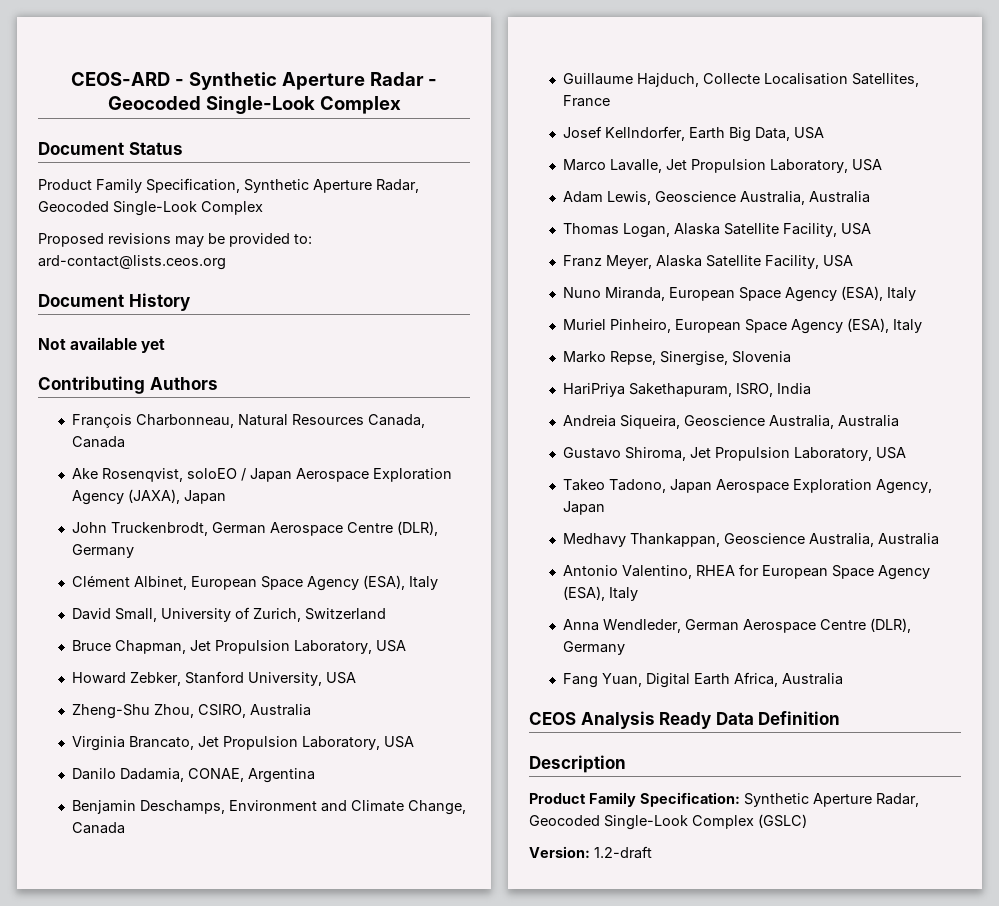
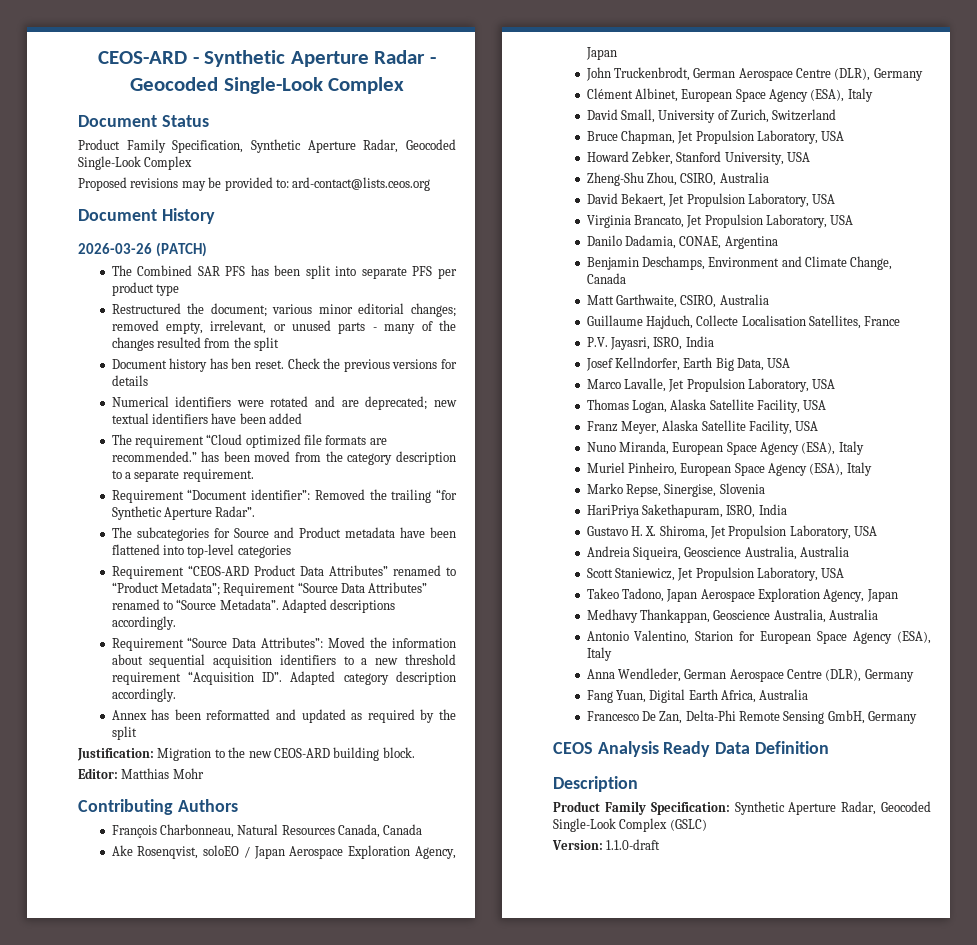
[38,337,166,353] Not available yet -> [78,242,208,257] [111,265,458,279] [111,282,179,296] [111,303,456,317] [111,320,457,334] [111,337,280,351] [111,358,457,372] [111,375,148,386] [111,396,458,410] [111,413,303,424] [111,434,387,448] [111,451,456,465] [111,469,254,482] [111,489,458,503] [111,506,256,520] [111,527,456,541] [111,544,291,558] [111,565,456,579] [111,582,428,596] [111,599,396,613] [111,616,176,630] [111,637,456,651] [111,654,456,668] [111,671,456,685] [111,688,176,702] [111,709,457,723] [111,726,137,740] [77,747,415,761] [78,768,204,779] 2026-03-26 (PATCH) // The Combined SAR PFS has been split into separate PFS per product type // Restructured the document; various minor editorial changes; removed empty, irrelevant, or unused parts - many of the changes resulted from the split // Document history has ben reset. Check the previous versions for details // Numerical identifiers were rotated and are deprecated; new textual identifiers have been added // The requirement “Cloud optimized file formats are recommended.” has been moved from the category description to a separate requirement. // Requirement “Document identifier”: Removed the trailing “for Synthetic Aperture Radar”. // The subcategories for Source and Product metadata have been flattened into top-level categories // Requirement “CEOS-ARD Product Data Attributes” renamed to “Product Metadata”; Requirement “Source Data Attributes” renamed to “Source Metadata”. Adapted descriptions accordingly. // Requirement “Source Data Attributes”: Moved the information about sequential acquisition identifiers to a new threshold requirement “Acquisition ID”. Adapted category description accordingly. // Annex has been reformatted and updated as required by the split // Justification: Migration to the new CEOS-ARD building block. // Editor: Matthias Mohr
[72,489,181,505] Agency (JAXA), -> [415,846,456,859] Agency,
(312, 710) none -> [586,193,836,207] // David Bekaert, Jet Propulsion Laboratory, USA
(126, 828) none -> [586,294,769,308] // Matt Garthwaite, CSIRO, Australia
(611, 101) none -> [586,336,714,350] // P.V. Jayasri, ISRO, India
[563,191,871,205] // Adam Lewis, Geoscience Australia, Australia -> (836, 384) none
(812, 389) none -> [586,525,878,539] // Gustavo H. X. Shiroma, Jet Propulsion Laboratory, USA
[563,447,687,461] Gustavo Shiroma, -> [586,568,675,581] Scott Staniewicz,
[696,565,736,576] RHEA -> [695,631,734,641] Starion
(844, 679) none -> [586,710,918,724] // Francesco De Zan, Delta-Phi Remote Sensing GmbH, Germany
[594,846,652,859] 1.2-draft -> [606,839,661,850] 1.1.0-draft

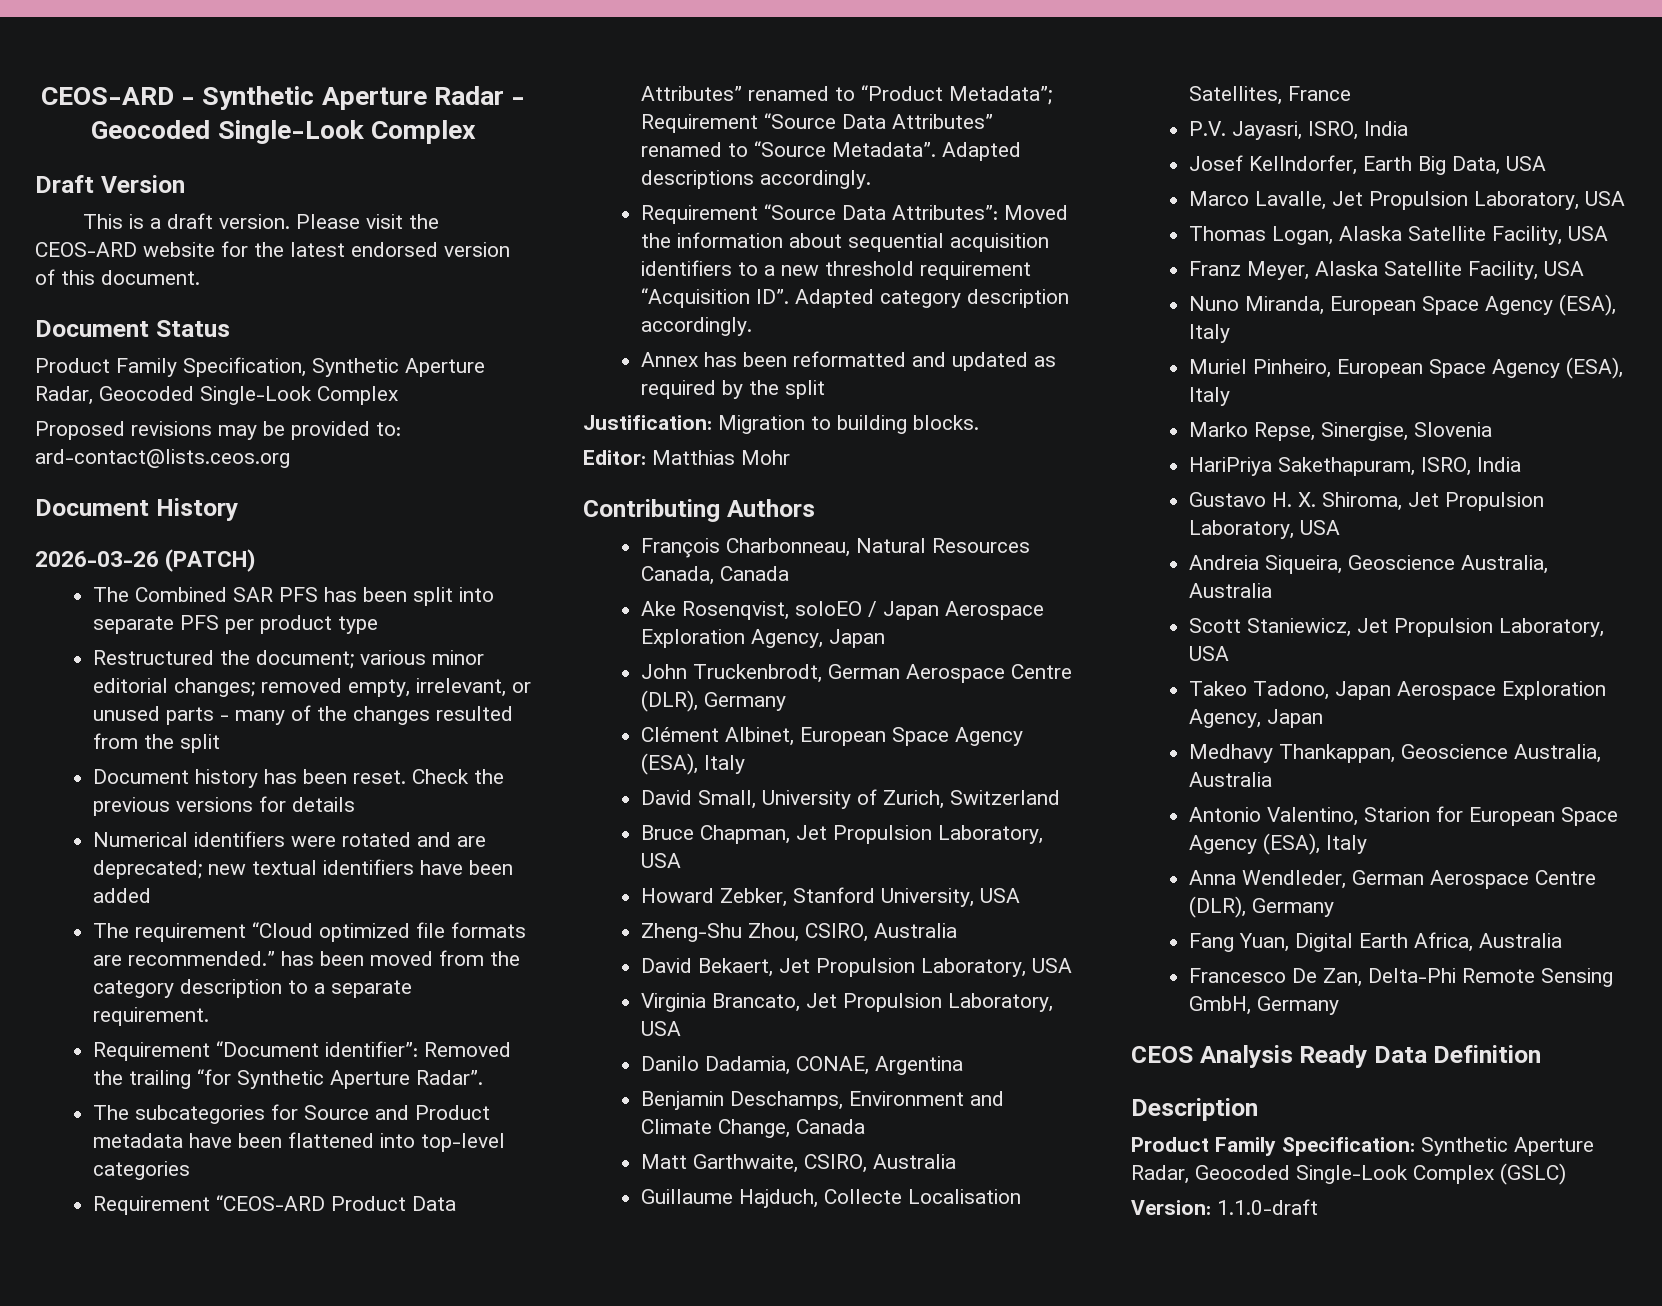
(405, 85) none -> [35,175,185,193] [83,213,440,229] [35,241,510,257] [35,269,200,285] // Draft Version // This is a draft version. Please visit the CEOS-ARD website for the latest endorsed version of this document.
[231,358,252,369] ben -> [302,769,347,784] been
[228,747,415,761] the new CEOS-ARD building block. -> [837,415,979,434] building blocks.

